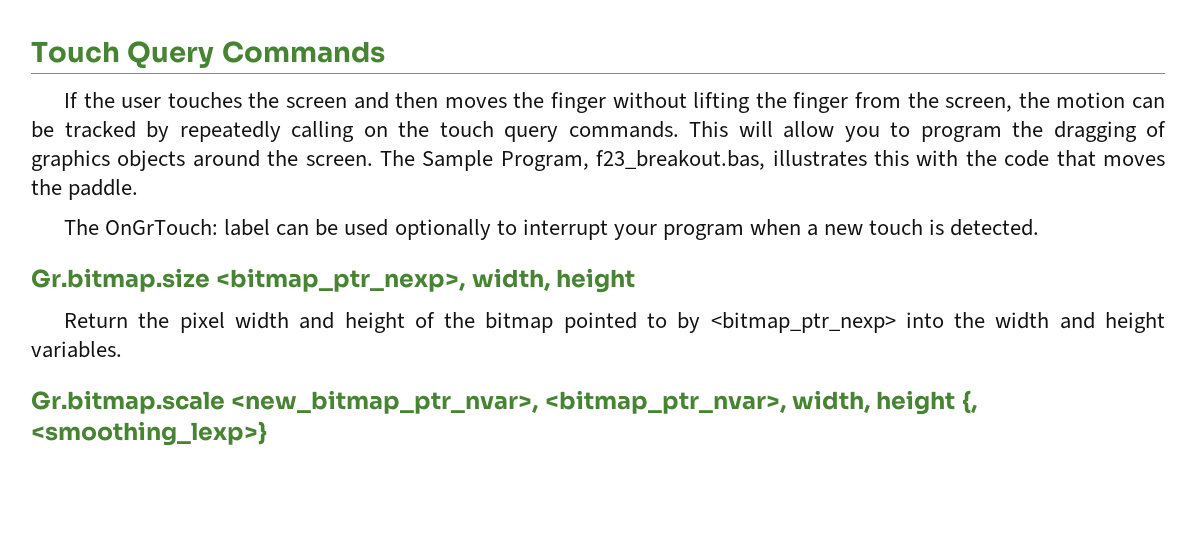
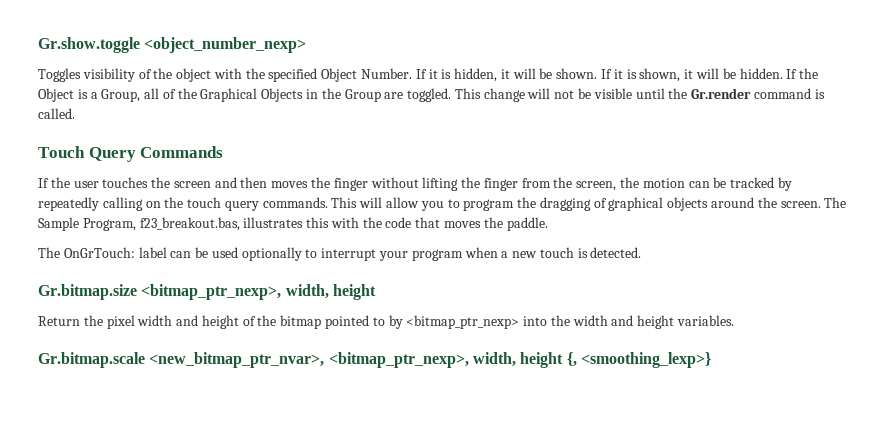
(31, 52) none -> [38,37,307,53] [38,68,819,82] [38,88,825,102] [38,108,75,119] Gr.show.toggle <object_number_nexp> // Toggles visibility of the object with the specified Object Number. If it is hidden, it will be shown. If it is shown, it will be hidden. If the Object is a Group, all of the Graphical Objects in the Group are toggled. This change will not be visible until the Gr.render command is called. //
[31,150,110,171] graphics -> [608,197,664,211] graphical
[544,390,786,414] <bitmap_ptr_nvar>, -> [328,352,469,368] <bitmap_ptr_nexp>,

